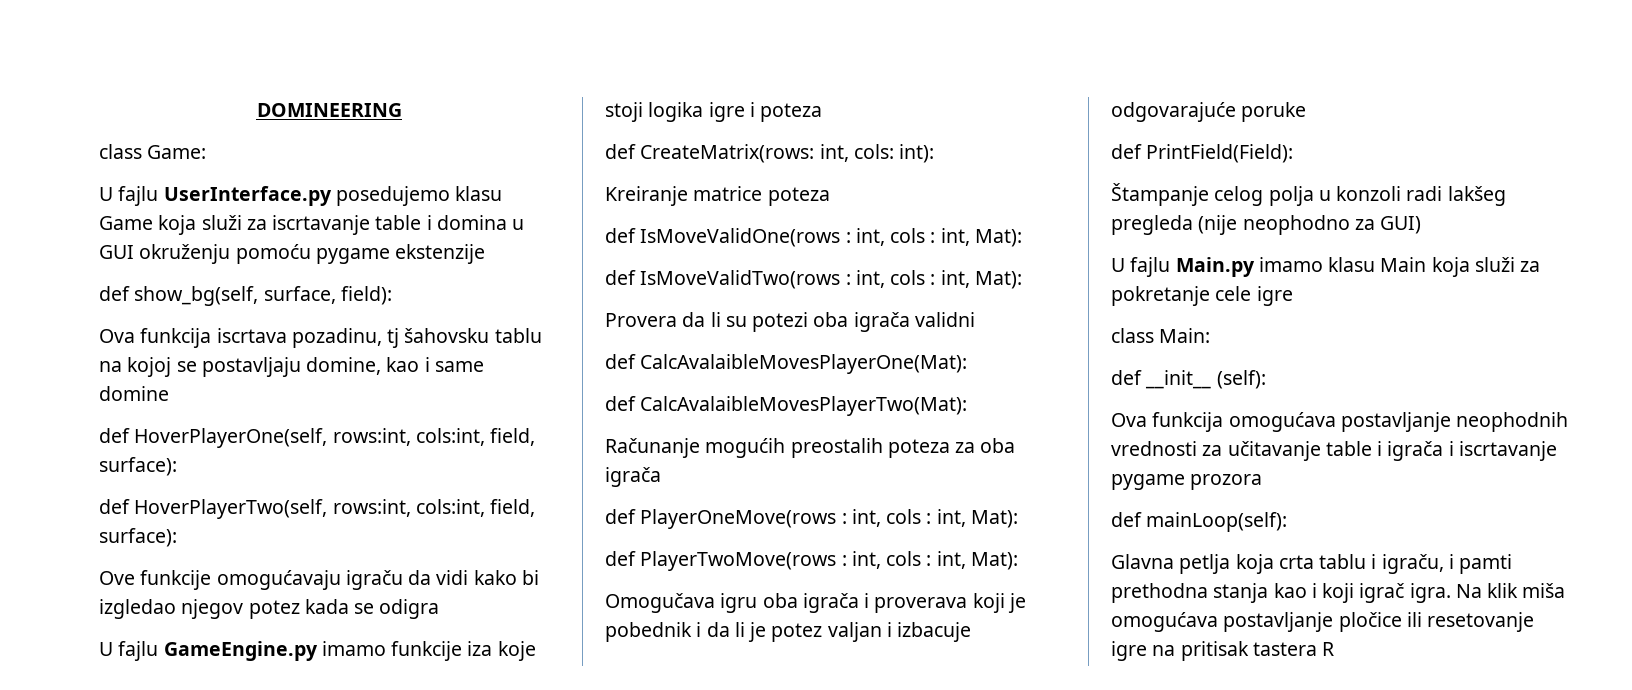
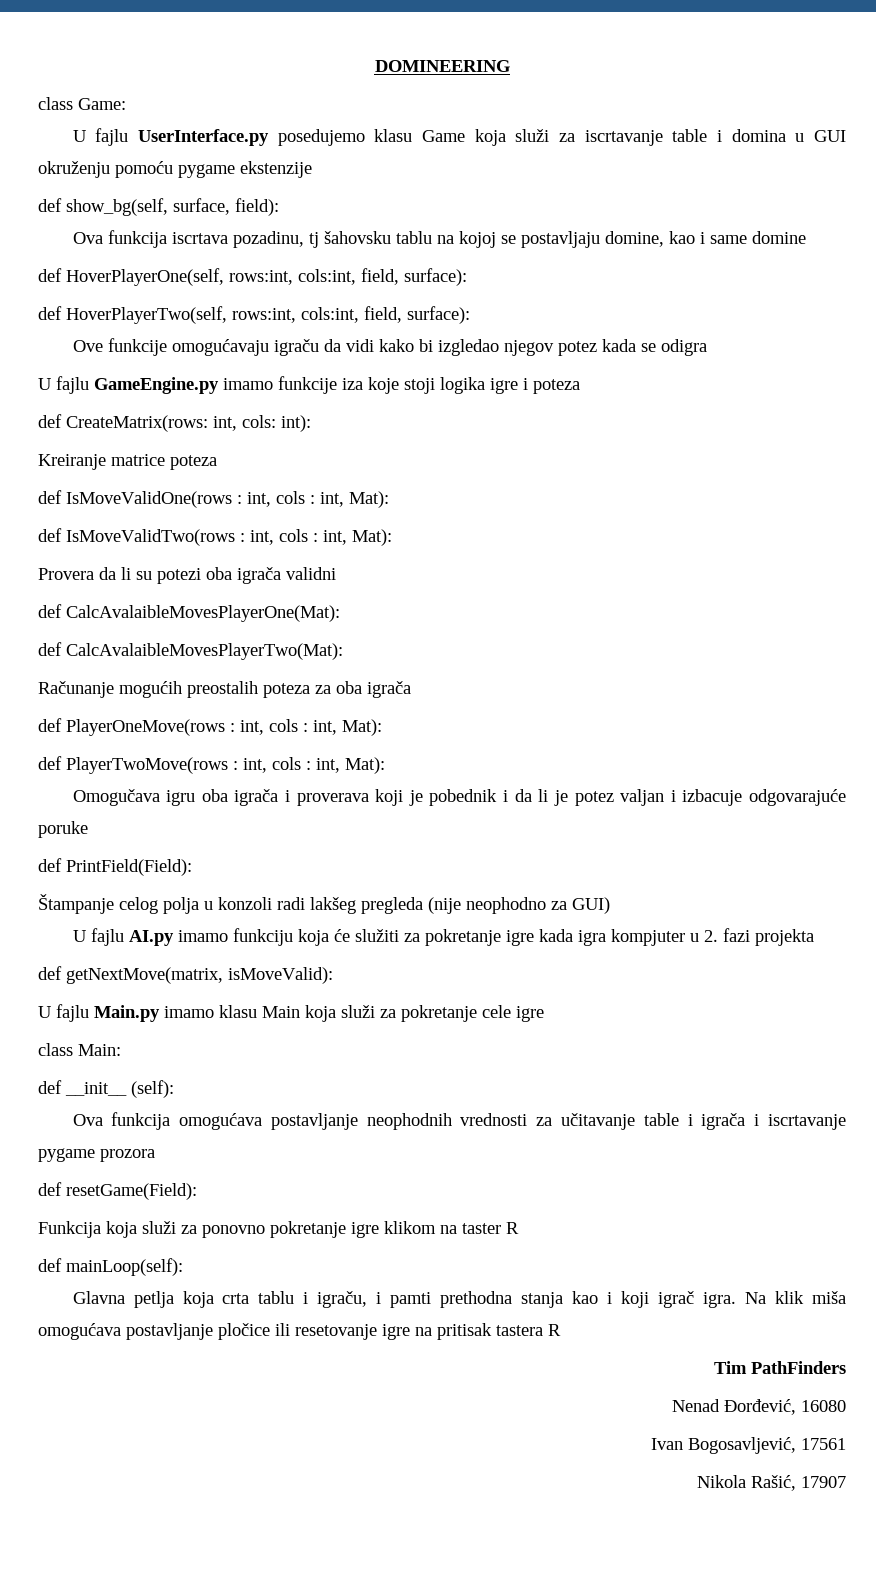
(1422, 225) none -> [72,928,814,946] [38,966,333,984] // U fajlu AI.py imamo funkciju koja će služiti za pokretanje igre kada igra kompjuter u 2. fazi projekta // def getNextMove(matrix, isMoveValid):
(1263, 482) none -> [38,1182,197,1200] [38,1221,519,1238] // def resetGame(Field): // Funkcija koja služi za ponovno pokretanje igre klikom na taster R
(1335, 649) none -> [714,1361,846,1374] [672,1399,846,1415] [651,1437,846,1454] [697,1475,846,1491] // Tim PathFinders // Nenad Đorđević, 16080 // Ivan Bogosavljević, 17561 // Nikola Rašić, 17907

